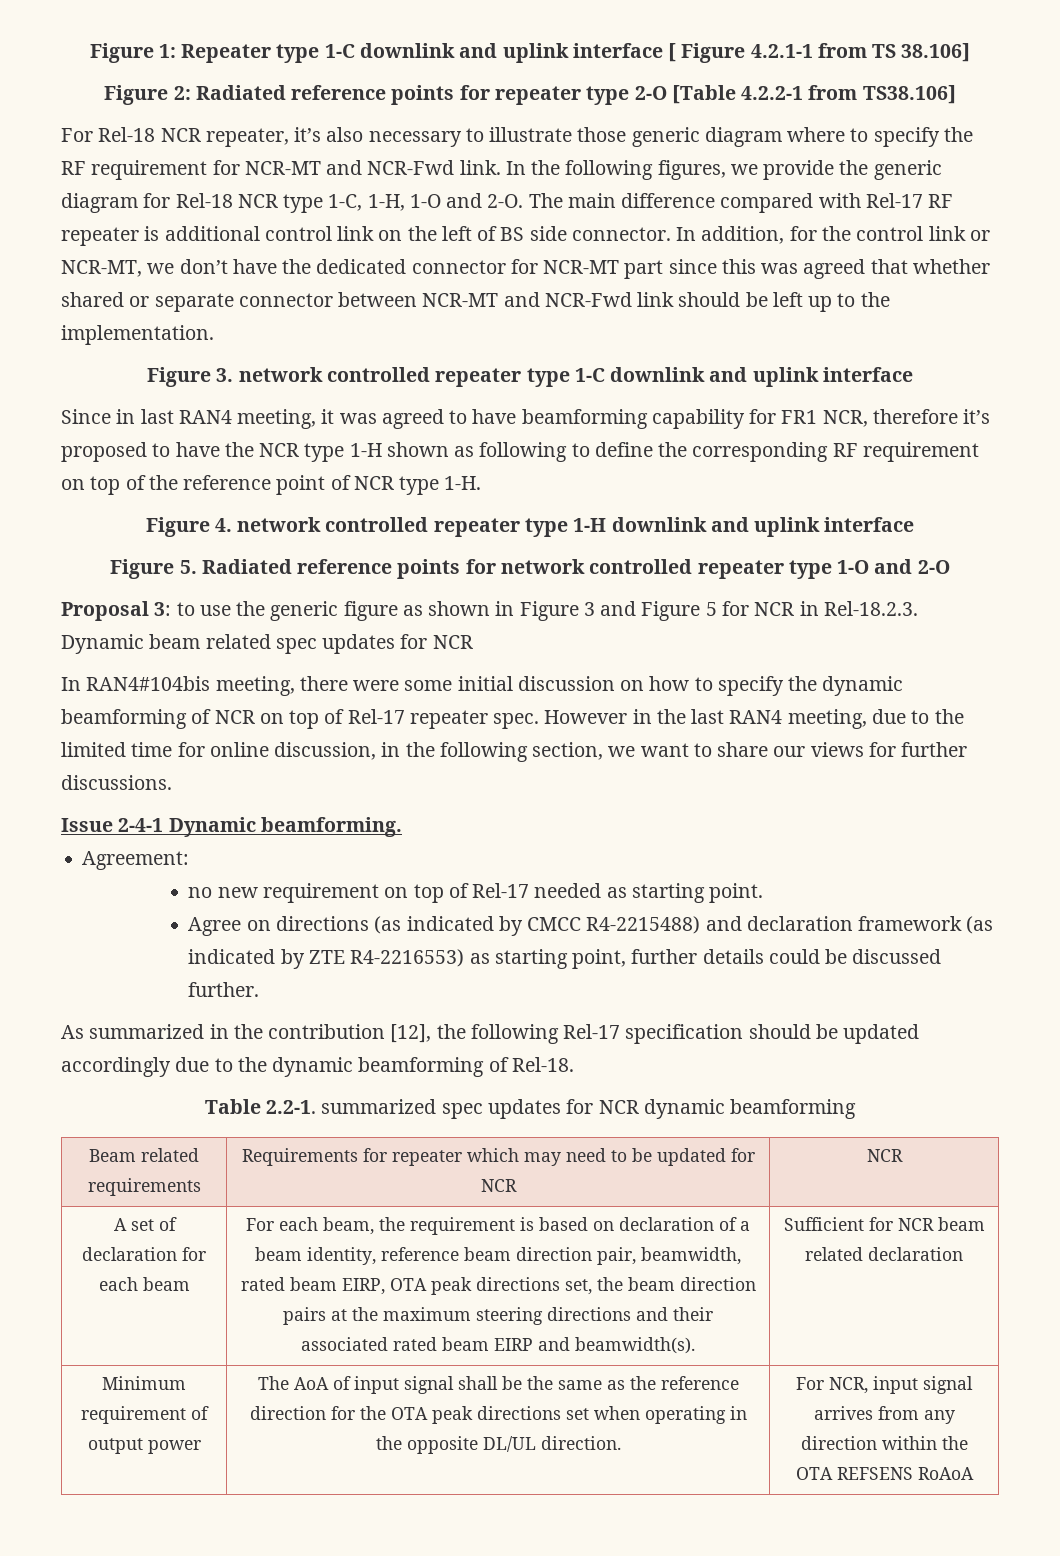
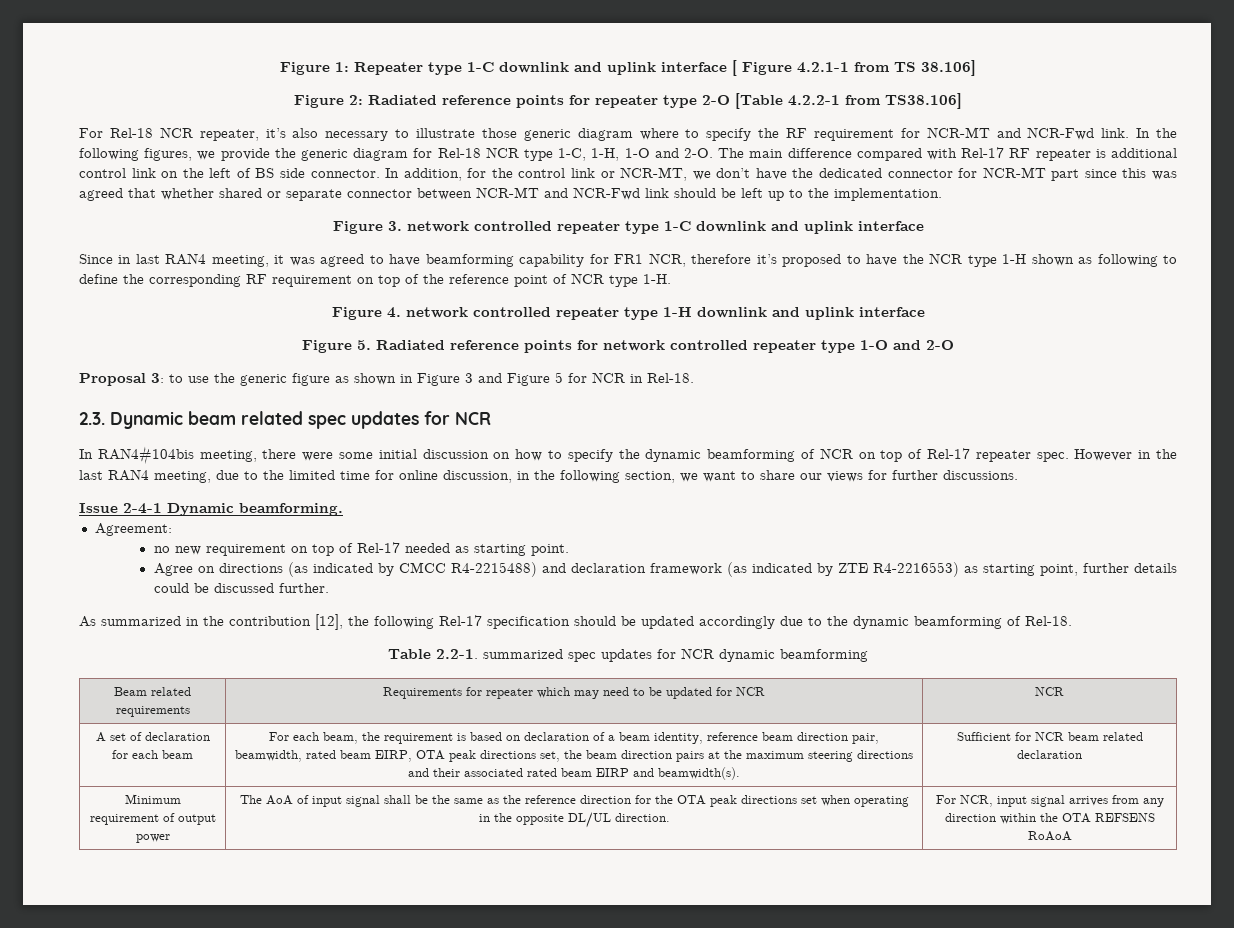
[823,601,918,616] Rel-18.2.3. -> [647,373,694,383] [79,412,105,425] Rel-18. // 2.3.

